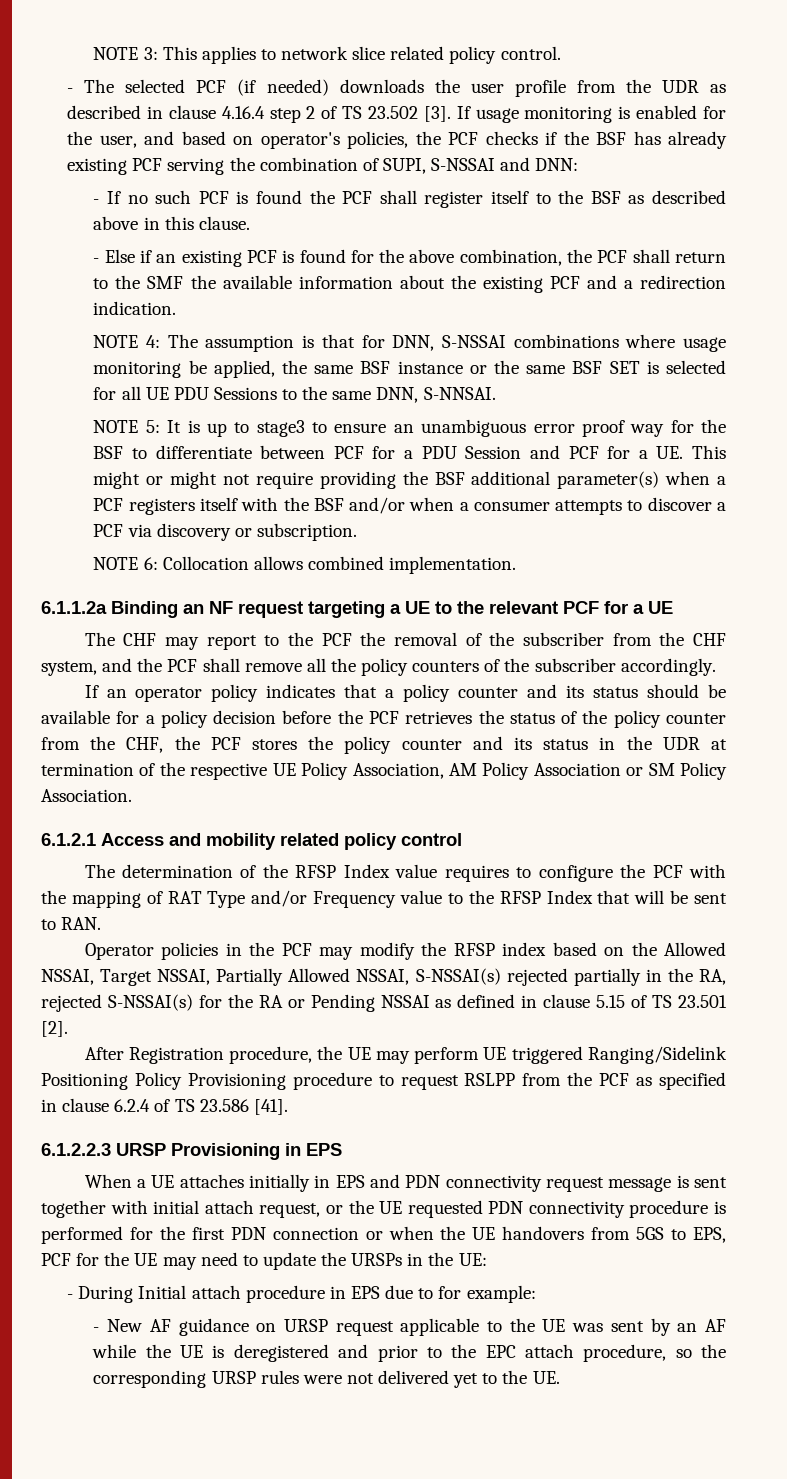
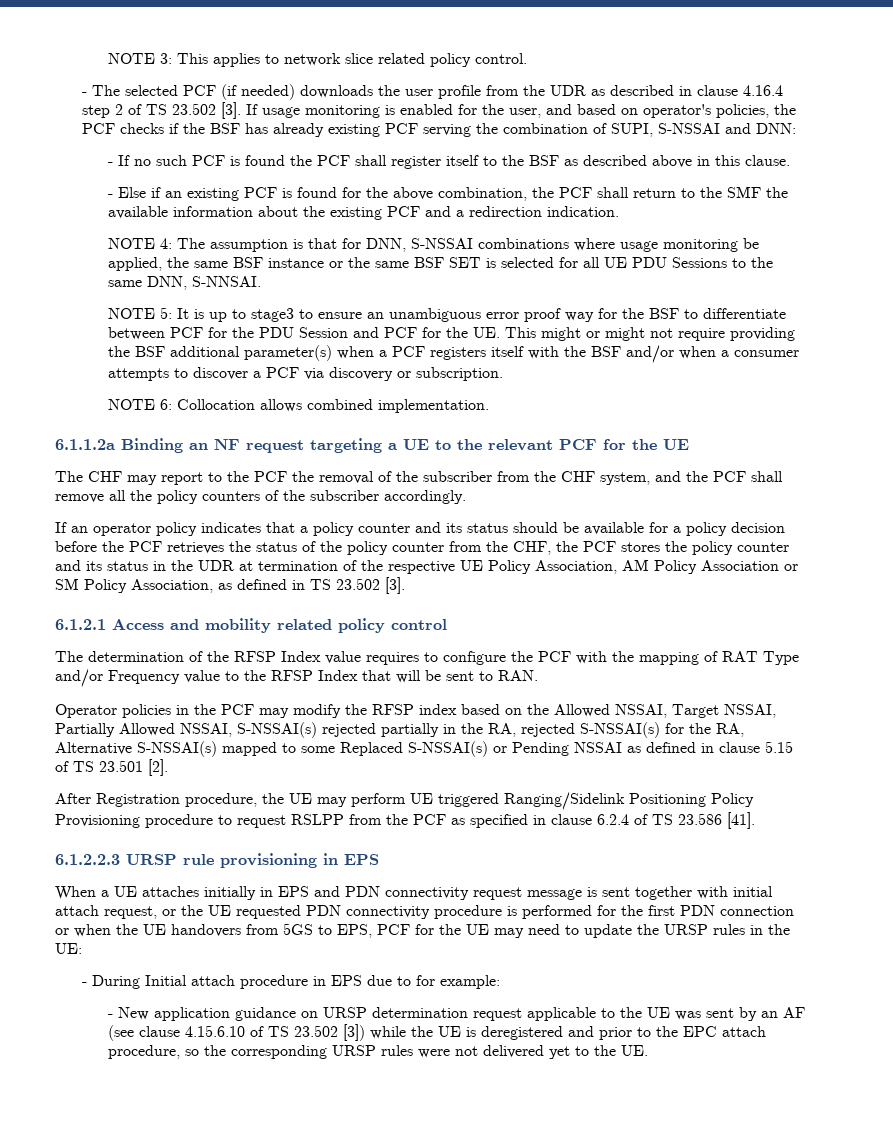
[404,450,414,459] a -> [232,327,255,338] the
[638,450,648,459] a -> [446,327,469,338] the
[633,604,644,614] a -> [632,439,657,450] the
[41,789,132,802] Association. -> [131,577,405,594] Association, as defined in TS 23.502 [3].
[258,995,283,1008] RA -> [716,723,744,737] [55,741,488,757] RA, Alternative S-NSSAI(s) mapped to some Replaced S-NSSAI(s)
[171,1143,280,1160] Provisioning -> [183,853,317,868] rule provisioning
[351,1253,403,1266] URSPs -> [664,924,745,935] URSP rules
[149,1319,171,1332] AF -> [154,1007,231,1021] application
(328, 1325) none -> [372,1007,469,1018] determination
(727, 1325) none -> [108,1024,366,1041] (see clause 4.15.6.10 of TS 23.502 [3])

